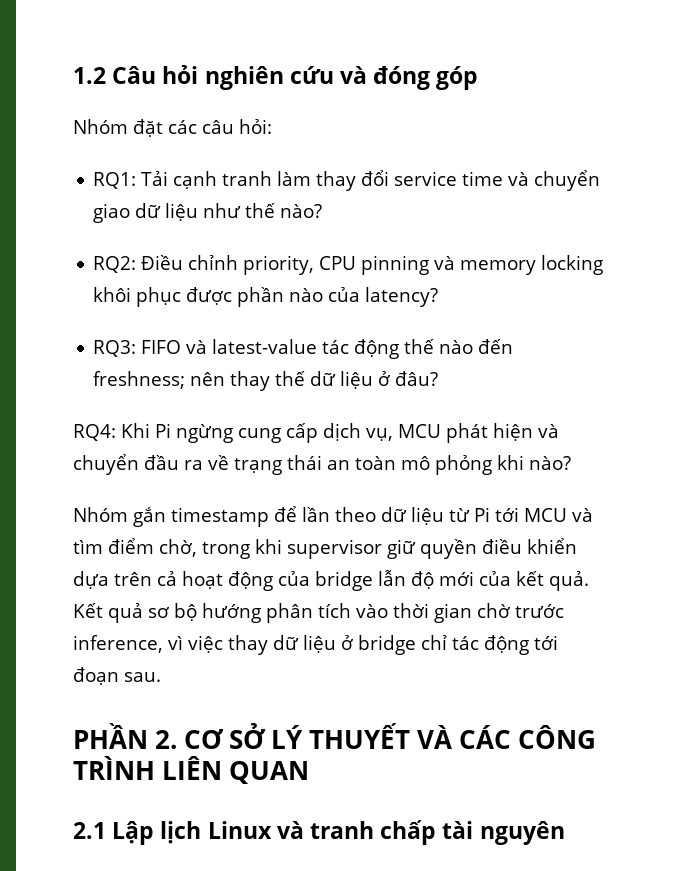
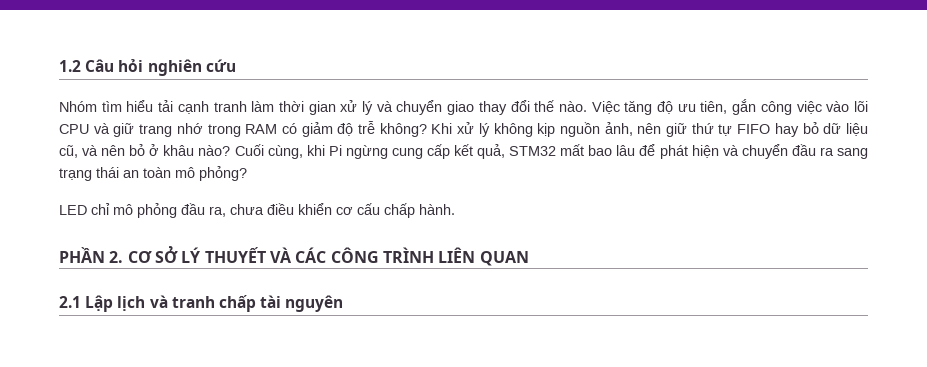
[340,66,479,90] [73,119,272,137] [93,170,601,191] [93,203,323,223] [93,255,604,275] [93,287,439,307] [93,339,514,359] [93,371,439,391] [73,423,441,443] và đóng góp // Nhóm đặt các câu hỏi: // RQ1: Tải cạnh tranh làm thay đổi service time và chuyển giao dữ liệu như thế nào? // RQ2: Điều chỉnh priority, CPU pinning và memory locking khôi phục được phần nào của latency? // RQ3: FIFO và latest-value tác động thế nào đến freshness; nên thay thế dữ liệu ở đâu? // RQ4: Khi Pi ngừng cung cấp dịch vụ, MCU -> [59,99,868,115] [59,121,868,137] [59,144,656,159] // Nhóm tìm hiểu tải cạnh tranh làm thời gian xử lý và chuyển giao thay đổi thế nào. Việc tăng độ ưu tiên, gắn công việc vào lõi CPU và giữ trang nhớ trong RAM có giảm độ trễ không? Khi xử lý không kịp nguồn ảnh, nên giữ thứ tự FIFO hay bỏ dữ liệu cũ, và nên bỏ ở khâu nào? Cuối cùng, khi Pi ngừng cung cấp kết quả, STM32 mất bao lâu để
[208,455,229,470] về -> [836,148,868,159] sang
[435,455,571,475] [73,506,593,527] [73,538,577,559] [73,570,589,591] [73,603,564,623] [73,635,558,655] [73,667,161,685] phỏng khi nào? // Nhóm gắn timestamp để lần theo dữ liệu từ Pi tới MCU và tìm điểm chờ, trong khi supervisor giữ quyền điều khiển dựa trên cả hoạt động của bridge lẫn độ mới của kết quả. Kết quả sơ bộ hướng phân tích vào thời gian chờ trước inference, vì việc thay dữ liệu ở bridge chỉ tác động tới đoạn sau. -> [199,166,247,181] [59,203,455,218] phỏng? // LED chỉ mô phỏng đầu ra, chưa điều khiển cơ cấu chấp hành.
[207,821,272,839] Linux -> (146, 303) none

